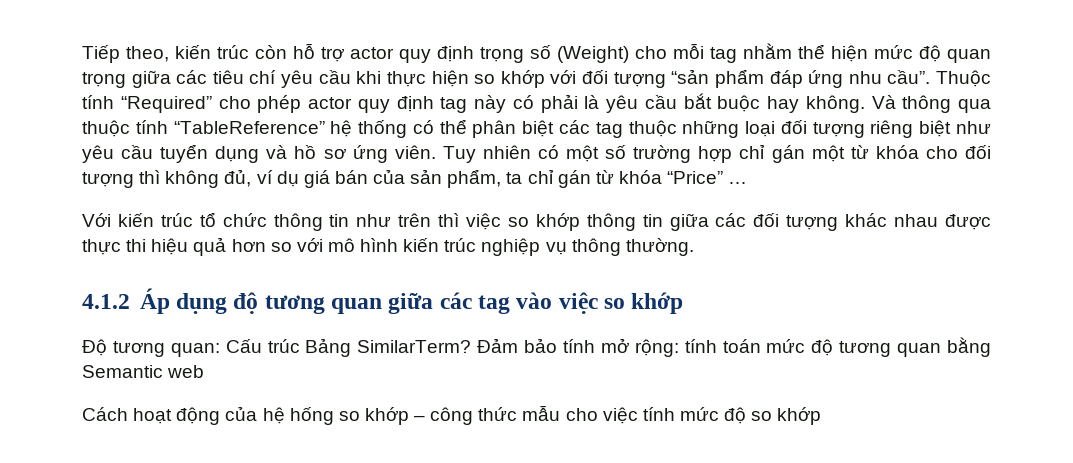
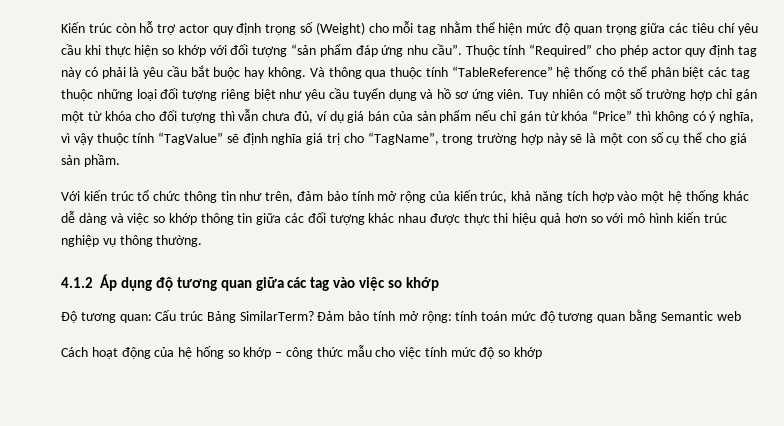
[82,45,211,63] Tiếp theo, kiến -> [61,22,85,33] Kiến
[165,170,220,188] không -> [238,109,291,121] vẫn chưa
[447,169,523,188] phẩm, ta -> [439,110,497,123] phẩm nếu
[728,182,748,184] … -> [635,111,755,123] [61,132,747,145] [61,154,120,167] thì không có ý nghĩa, vì vậy thuộc tính “TagValue” sẽ định nghĩa giá trị cho “TagName”, trong trường hợp này sẽ là một con số cụ thể cho giá sản phầm.
[398,213,460,227] trên thì -> [265,190,749,203] [61,211,124,225] trên, đảm bảo tính mở rộng của kiến trúc, khả năng tích hợp vào một hệ thống khác dễ dàng và

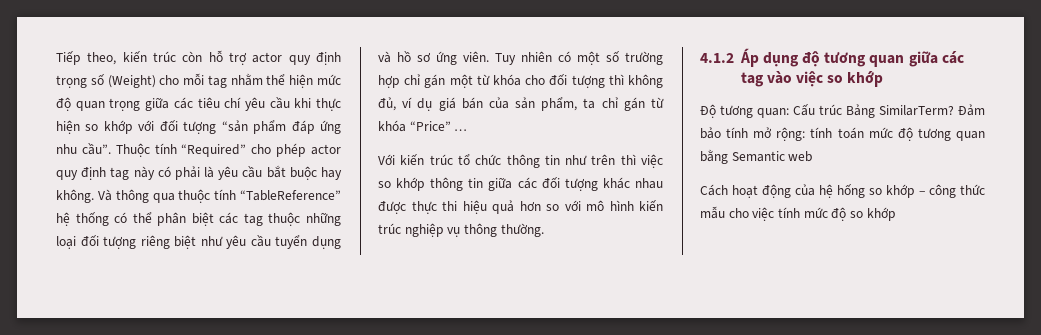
[61,22,85,33] Kiến -> [56,51,147,65] Tiếp theo, kiến
[238,109,291,121] vẫn chưa -> [628,74,663,88] không
[439,110,497,123] phẩm nếu -> [541,97,596,111] phẩm, ta
[635,111,755,123] [61,132,747,145] [61,154,120,167] thì không có ý nghĩa, vì vậy thuộc tính “TagValue” sẽ định nghĩa giá trị cho “TagName”, trong trường hợp này sẽ là một con số cụ thể cho giá sản phầm. -> [454,129,468,131] …
[265,190,749,203] [61,211,124,225] trên, đảm bảo tính mở rộng của kiến trúc, khả năng tích hợp vào một hệ thống khác dễ dàng và -> [591,154,636,165] trên thì

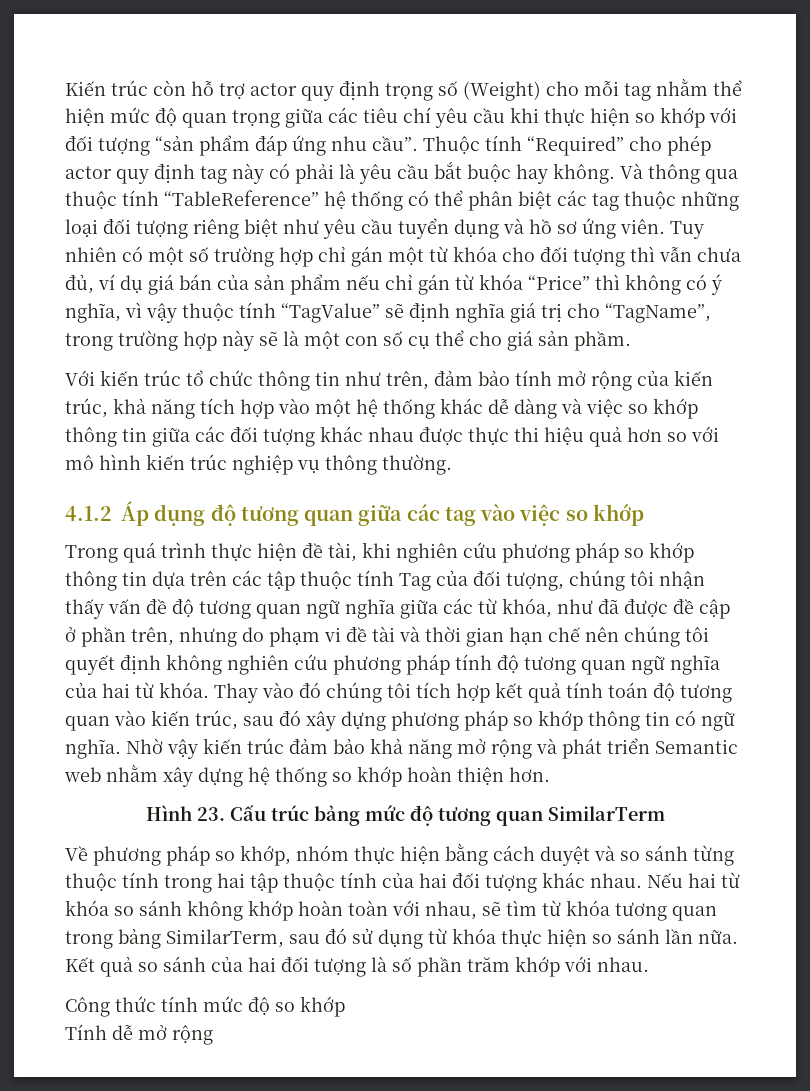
[56,51,147,65] Tiếp theo, kiến -> [65,81,106,96] Kiến
[628,74,663,88] không -> [659,247,741,262] vẫn chưa
[541,97,596,111] phẩm, ta -> [290,274,380,295] phẩm nếu
[454,129,468,131] … -> [595,274,722,295] [65,302,711,323] [65,330,631,351] thì không có ý nghĩa, vì vậy thuộc tính “TagValue” sẽ định nghĩa giá trị cho “TagName”, trong trường hợp này sẽ là một con số cụ thể cho giá sản phầm.
[591,154,636,165] trên thì -> [386,370,713,391] [65,398,582,419] trên, đảm bảo tính mở rộng của kiến trúc, khả năng tích hợp vào một hệ thống khác dễ dàng và
[700,104,985,118] [700,127,985,141] [700,149,813,164] [700,184,985,198] [700,206,775,221] Độ tương quan: Cấu trúc Bảng SimilarTerm? Đảm bảo tính mở rộng: tính toán mức độ tương quan bằng Semantic web // Cách hoạt động của hệ hống so khớp – công thức mẫu cho việc -> [65,542,694,563] [65,570,705,591] [65,598,730,619] [65,626,709,647] [65,654,720,675] [65,682,732,703] [65,710,735,731] [65,738,738,759] [64,764,550,787] [145,805,665,826] [65,843,734,866] [65,872,740,893] [65,900,717,921] [65,928,738,949] [65,956,649,977] [65,996,156,1017] Trong quá trình thực hiện đề tài, khi nghiên cứu phương pháp so khớp thông tin dựa trên các tập thuộc tính Tag của đối tượng, chúng tôi nhận thấy vấn đề độ tương quan ngữ nghĩa giữa các từ khóa, như đã được đề cập ở phần trên, nhưng do phạm vi đề tài và thời gian hạn chế nên chúng tôi quyết định không nghiên cứu phương pháp tính độ tương quan ngữ nghĩa của hai từ khóa. Thay vào đó chúng tôi tích hợp kết quả tính toán độ tương quan vào kiến trúc, sau đó xây dựng phương pháp so khớp thông tin có ngữ nghĩa. Nhờ vậy kiến trúc đảm bảo khả năng mở rộng và phát triển Semantic web nhằm xây dựng hệ thống so khớp hoàn thiện hơn. // Hình 23. Cấu trúc bảng mức độ tương quan SimilarTerm // Về phương pháp so khớp, nhóm thực hiện bằng cách duyệt và so sánh từng thuộc tính trong hai tập thuộc tính của hai đối tượng khác nhau. Nếu hai từ khóa so sánh không khớp hoàn toàn với nhau, sẽ tìm từ khóa tương quan trong bảng SimilarTerm, sau đó sử dụng từ khóa thực hiện so sánh lần nữa. Kết quả so sánh của hai đối tượng là số phần trăm khớp với nhau. // Công thức
(896, 214) none -> [65,1024,213,1045] // Tính dễ mở rộng

